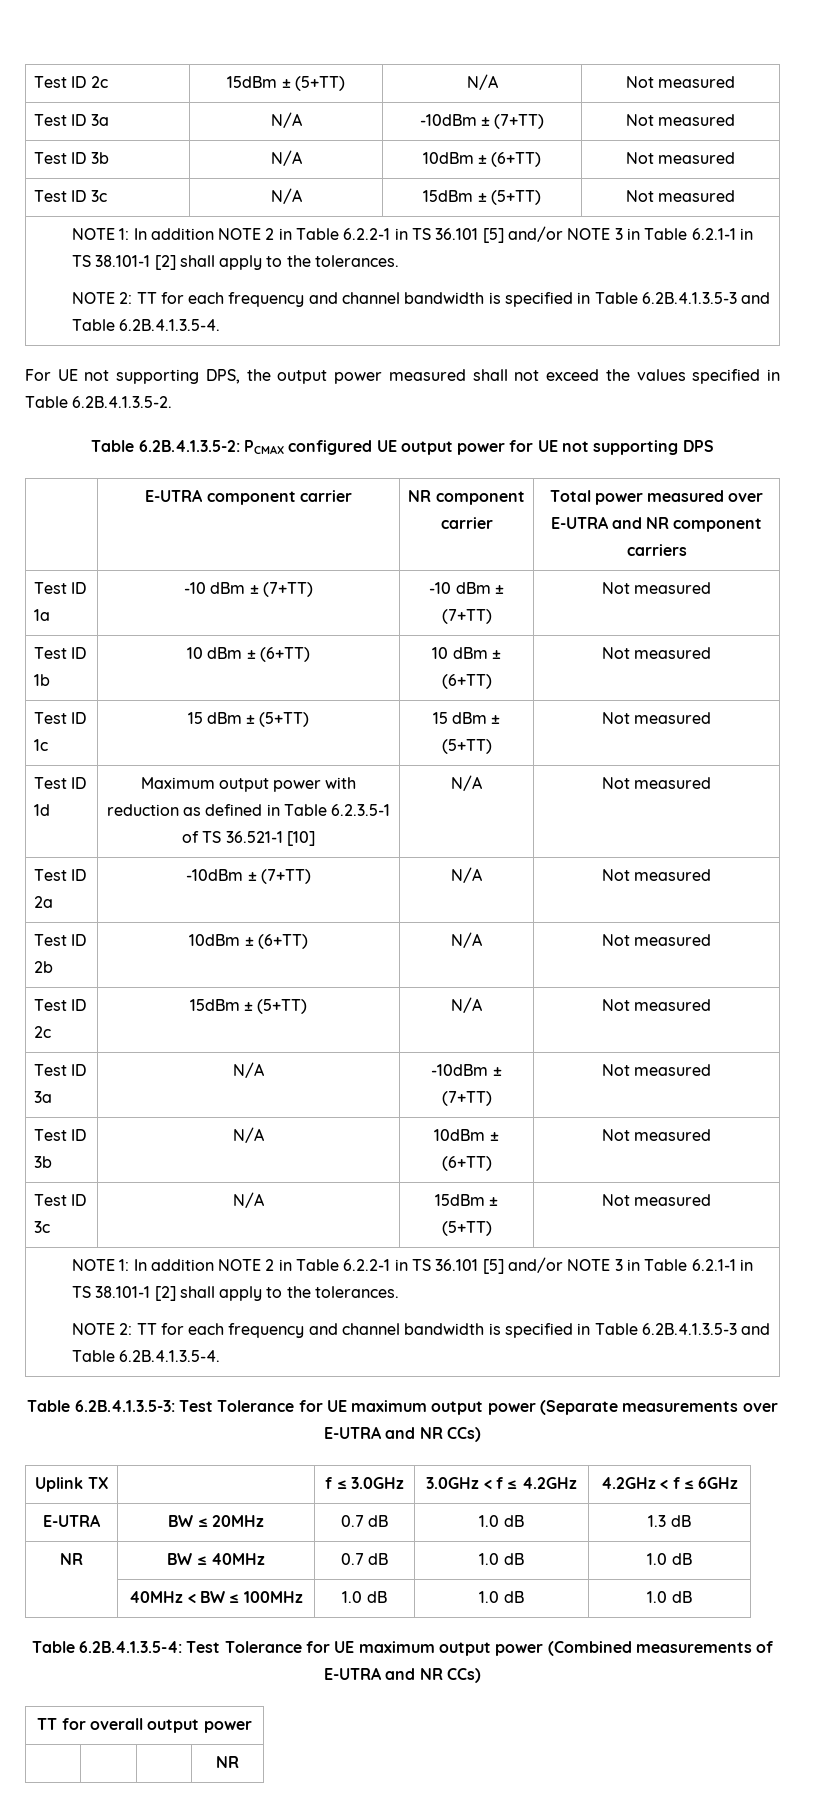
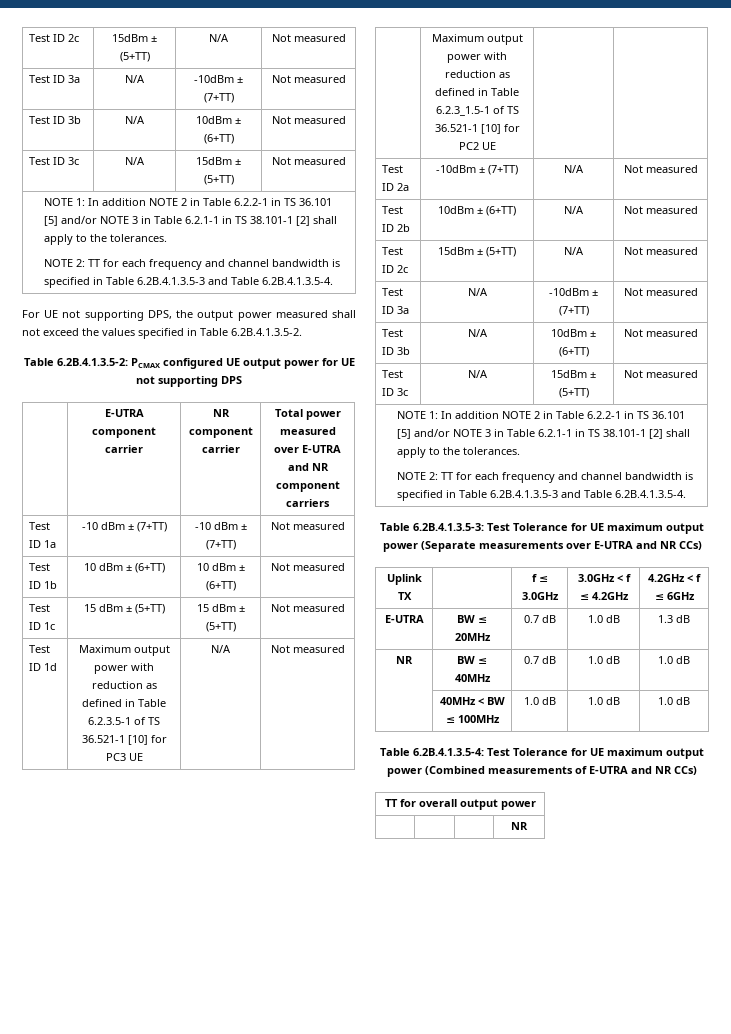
[451,775,482,791] [601,777,712,789] | N/A | Not measured -> [150,735,167,743] [105,753,143,761] [211,645,232,653] [270,645,345,653] [431,34,523,45] [447,52,507,63] [444,70,510,78] [435,88,519,96] [435,106,519,116] [434,124,520,134] [458,142,496,150] for PC3 UE | N/A | Not measured // | Maximum output power with reduction as defined in Table 6.2.3_1.5-1 of TS 36.521-1 [10] for PC2 UE | |

